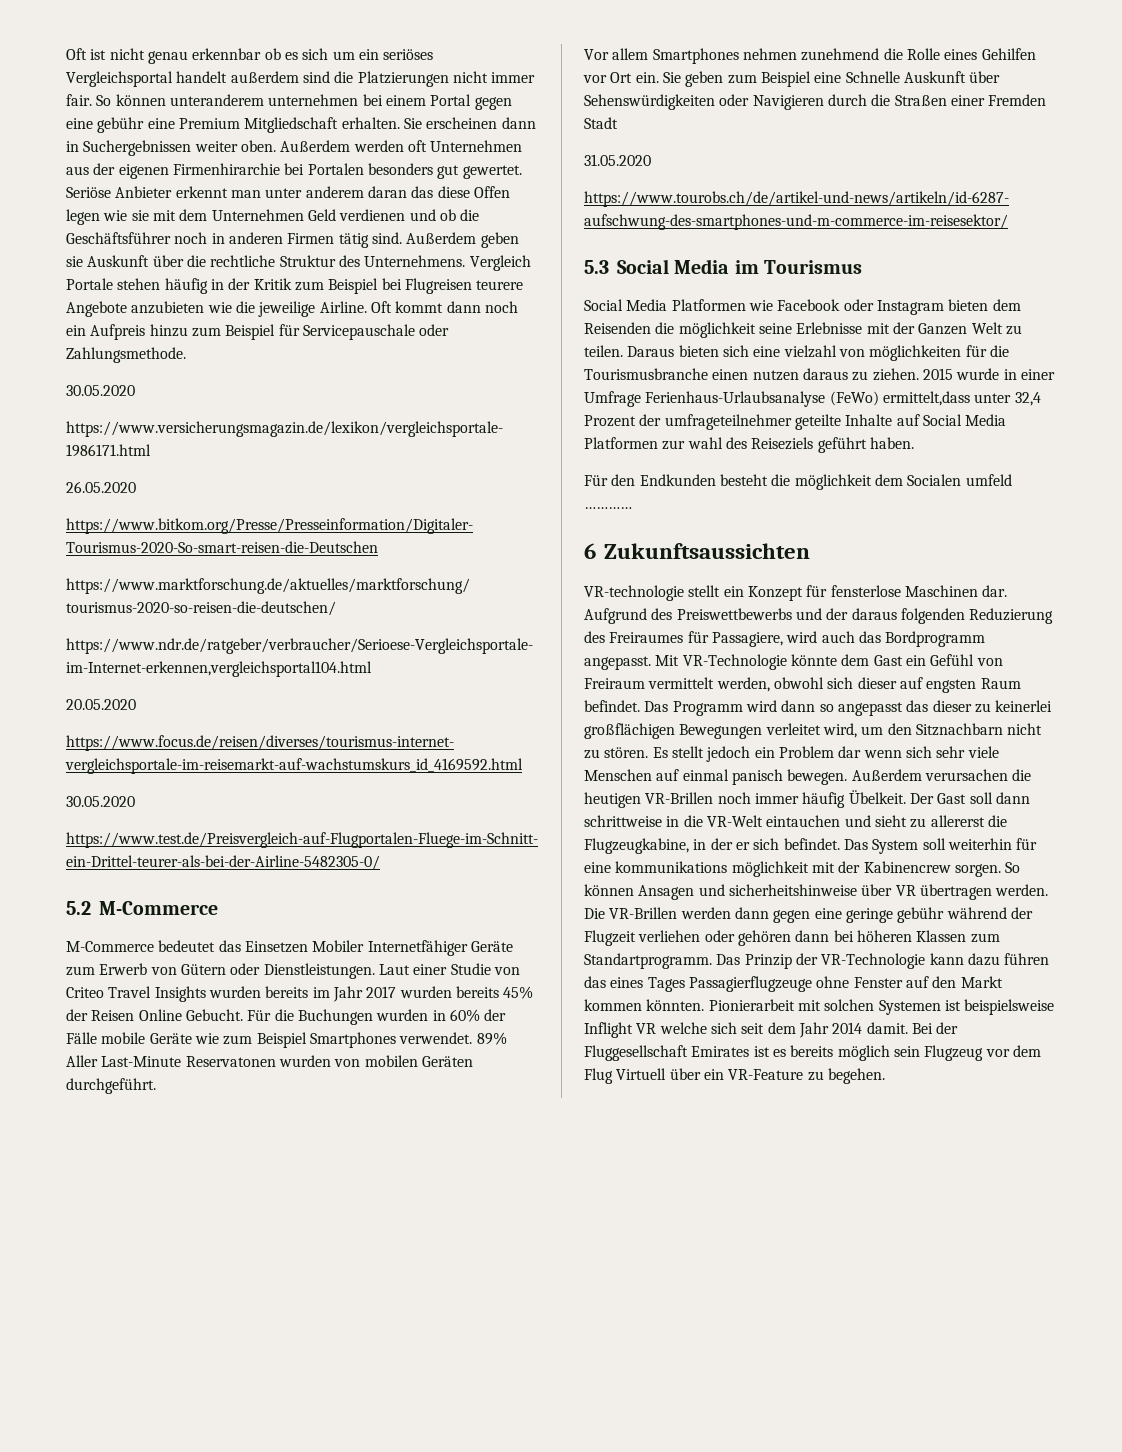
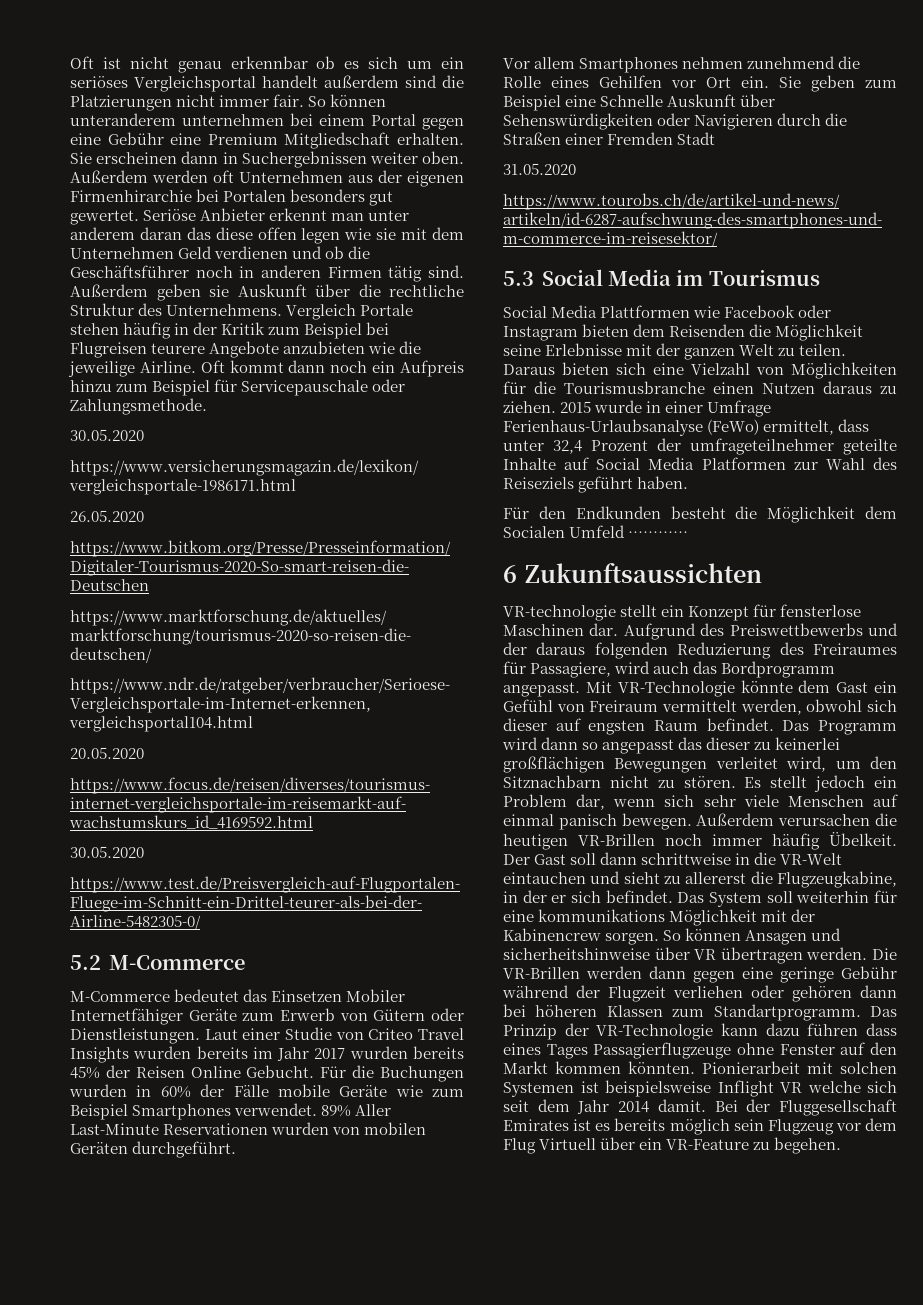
[97,117,145,133] gebühr -> [107,132,164,145] Gebühr
[473,186,510,198] Offen -> [257,227,297,240] offen
[185,1056,276,1067] Reservatonen -> [163,1123,269,1135] Reservationen
[671,299,746,311] Platformen -> [600,305,691,318] Plattformen
[678,322,756,338] möglichkeit -> [775,324,864,341] Möglichkeit
[918,323,968,335] Ganzen -> [684,348,736,360] ganzen
[783,345,962,361] vielzahl von möglichkeiten -> [691,362,897,379] Vielzahl von Möglichkeiten
[752,370,799,381] nutzen -> [762,383,815,394] Nutzen
[882,391,970,406] ermittelt,dass -> [763,419,870,435] ermittelt, dass
[687,437,723,449] wahl -> [825,458,865,470] Wahl
[794,474,872,490] möglichkeit -> [767,506,856,523] Möglichkeit
[965,474,1012,486] umfeld -> [569,525,626,538] Umfeld
[838,746,862,758] dar -> [576,794,606,810] dar,
[731,861,809,877] möglichkeit -> [669,909,758,926] Möglichkeit
[897,907,945,923] gebühr -> [841,966,897,979] Gebühr
[584,976,606,988] das -> [866,1023,897,1036] dass

